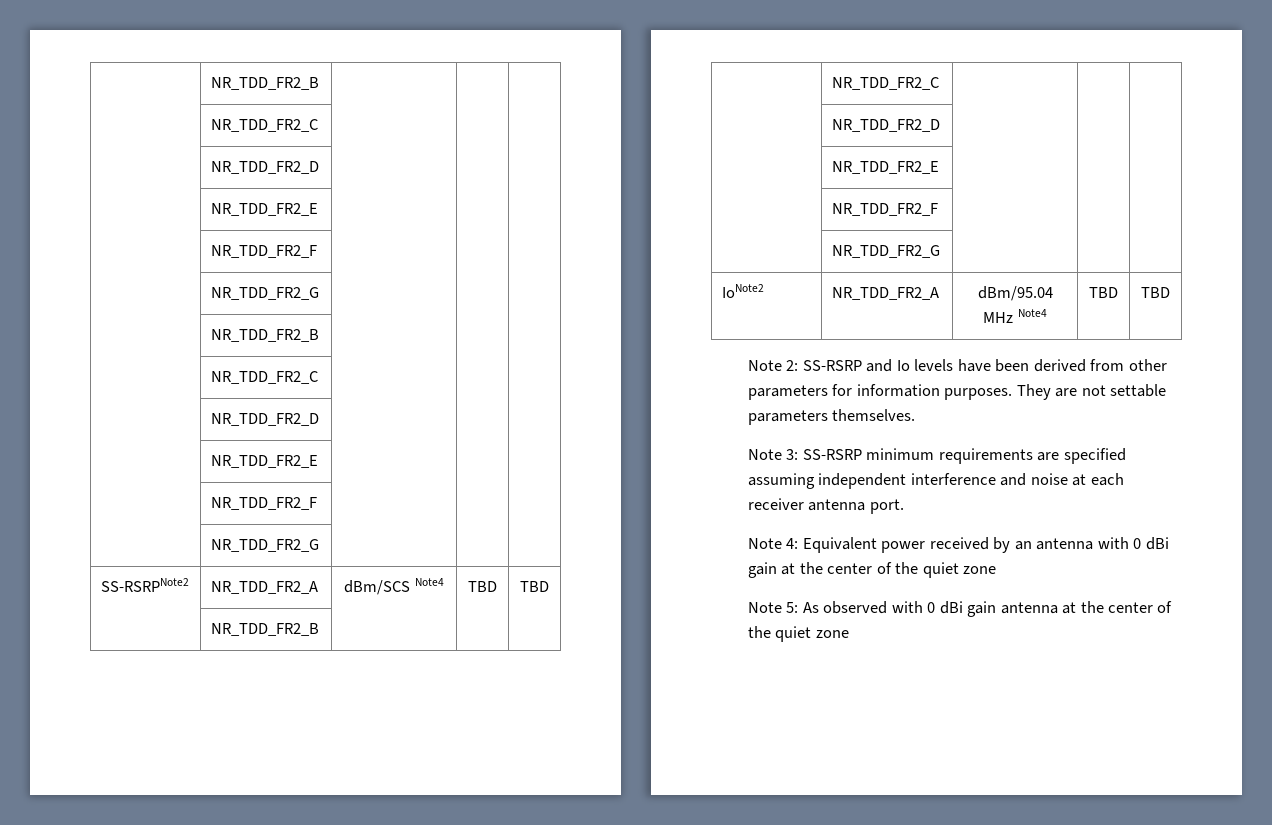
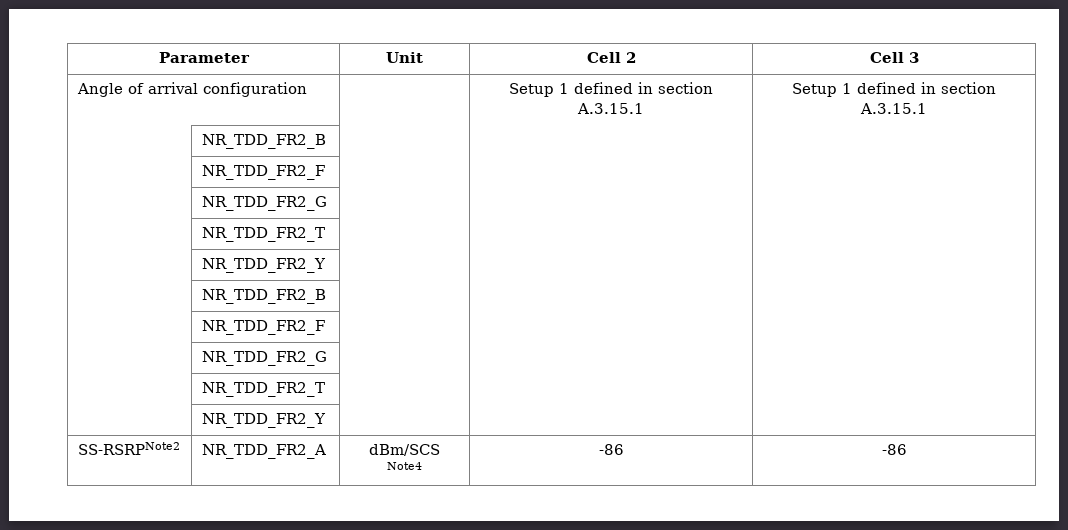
[210,77,319,90] [210,119,318,132] [210,161,319,174] [210,203,318,216] [210,245,317,258] [210,287,319,300] [210,329,319,342] [210,371,318,384] [210,413,319,426] [210,455,318,468] [210,497,317,510] [210,539,319,552] | NR_TDD_FR2_B | | | // | NR_TDD_FR2_C | | | // | NR_TDD_FR2_D | | | // | NR_TDD_FR2_E | | | // | NR_TDD_FR2_F | | | // | NR_TDD_FR2_G | | | // | NR_TDD_FR2_B | | | // | NR_TDD_FR2_C | | | // | NR_TDD_FR2_D | | | // | NR_TDD_FR2_E | | | // | NR_TDD_FR2_F | | | // | NR_TDD_FR2_G | | | -> [158,52,250,63] [386,52,423,63] [586,52,636,63] [869,52,919,63] [76,82,307,97] [509,82,713,97] [577,103,644,114] [792,82,996,97] [860,103,927,114] [201,134,326,149] [201,165,325,180] [201,196,327,211] [201,227,325,242] [201,258,326,273] [201,289,326,304] [201,320,325,335] [201,351,327,366] [201,382,325,397] [201,413,326,428] Parameter | Unit | Cell 2 | Cell 3 // Angle of arrival configuration | | Setup 1 defined in section A.3.15.1 | Setup 1 defined in section A.3.15.1 // | NR_TDD_FR2_B | | | // | NR_TDD_FR2_F | | | // | NR_TDD_FR2_G | | | // | NR_TDD_FR2_T | | | // | NR_TDD_FR2_Y | | | // | NR_TDD_FR2_B | | | // | NR_TDD_FR2_F | | | // | NR_TDD_FR2_G | | | // | NR_TDD_FR2_T | | | // | NR_TDD_FR2_Y | | |
[468,581,497,592] [520,581,549,592] [210,623,319,636] [831,77,939,90] [831,119,940,132] [831,161,939,174] [831,203,938,216] [831,245,940,258] [721,284,764,298] [831,287,939,300] [977,286,1053,301] [983,309,1047,323] [1089,287,1118,298] [1141,287,1170,298] [748,359,1167,372] [748,384,1167,400] [748,409,916,425] [748,448,1126,464] [748,473,1124,489] [748,498,904,514] [748,537,1169,553] [748,562,997,578] [748,601,1173,617] [748,626,849,642] TBD | TBD // | NR_TDD_FR2_B | | | // | NR_TDD_FR2_C | | | // | NR_TDD_FR2_D | | | // | NR_TDD_FR2_E | | | // | NR_TDD_FR2_F | | | // | NR_TDD_FR2_G | | | // IoNote2 | NR_TDD_FR2_A | dBm/95.04 MHz Note4 | TBD | TBD // Note 2: SS-RSRP and Io levels have been derived from other parameters for information purposes. They are not settable parameters themselves. // Note 3: SS-RSRP minimum requirements are specified assuming independent interference and noise at each receiver antenna port. // Note 4: Equivalent power received by an antenna with 0 dBi gain at the center of the quiet zone // Note 5: As observed with 0 dBi gain antenna at the center of the quiet zone -> [598,444,624,455] [881,444,907,455] -86 | -86

